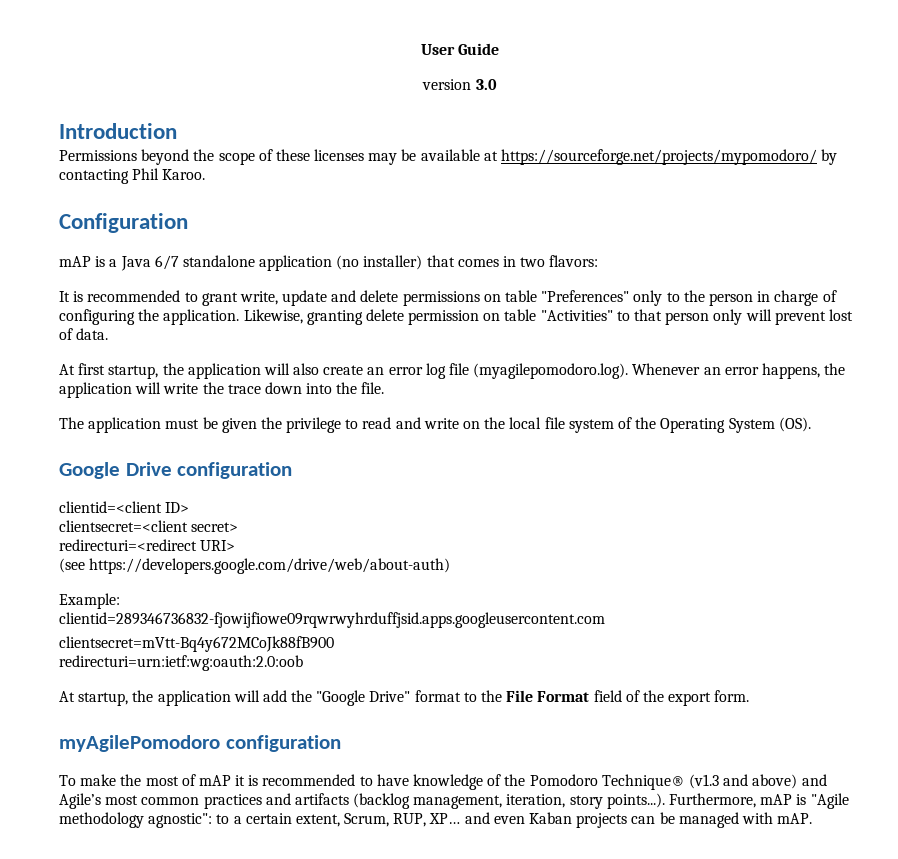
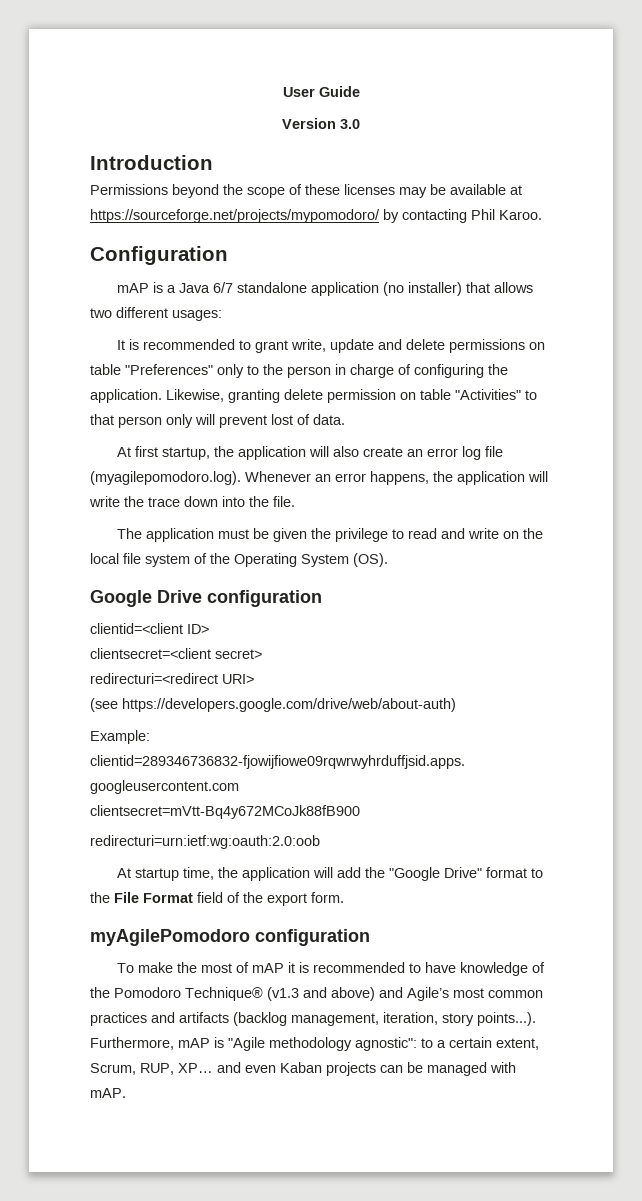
[422,79,472,90] version -> [282,118,336,129] Version
[457,255,599,267] comes in two flavors: -> [493,282,533,293] [90,307,222,321] allows two different usages:
[78,692,129,706] startup, -> [134,867,214,881] startup time,

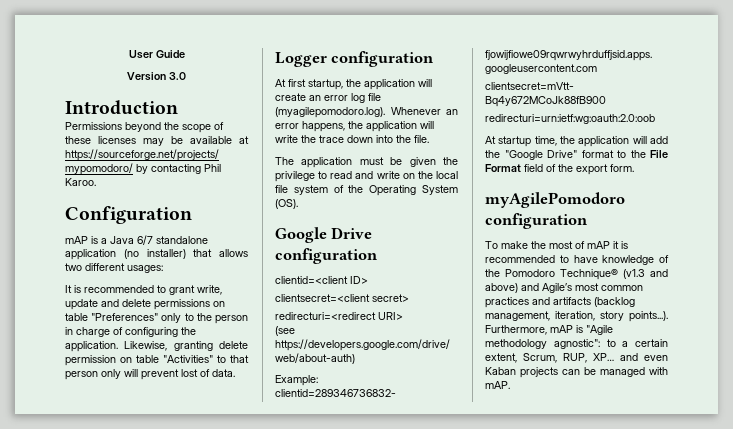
(345, 419) none -> [275,51,435,67] // Logger configuration
[332,446,359,457] also -> (432, 83) none

